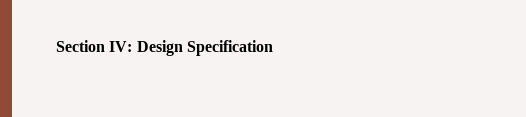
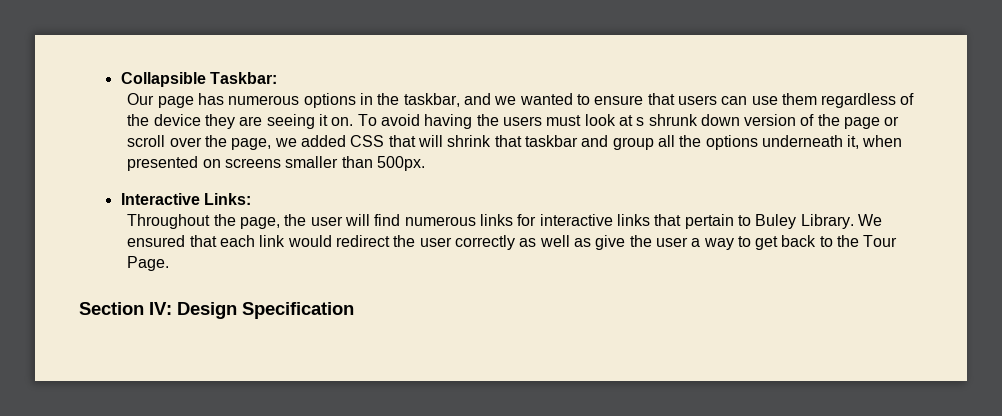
(56, 46) none -> [120,72,278,87] [127,93,915,108] [127,114,900,129] [127,135,903,150] [127,156,426,171] [120,193,252,205] [127,214,882,229] [127,235,898,250] [127,256,170,271] Collapsible Taskbar: // Our page has numerous options in the taskbar, and we wanted to ensure that users can use them regardless of the device they are seeing it on. To avoid having the users must look at s shrunk down version of the page or scroll over the page, we added CSS that will shrink that taskbar and group all the options underneath it, when presented on screens smaller than 500px. // Interactive Links: // Throughout the page, the user will find numerous links for interactive links that pertain to Buley Library. We ensured that each link would redirect the user correctly as well as give the user a way to get back to the Tour Page. //

